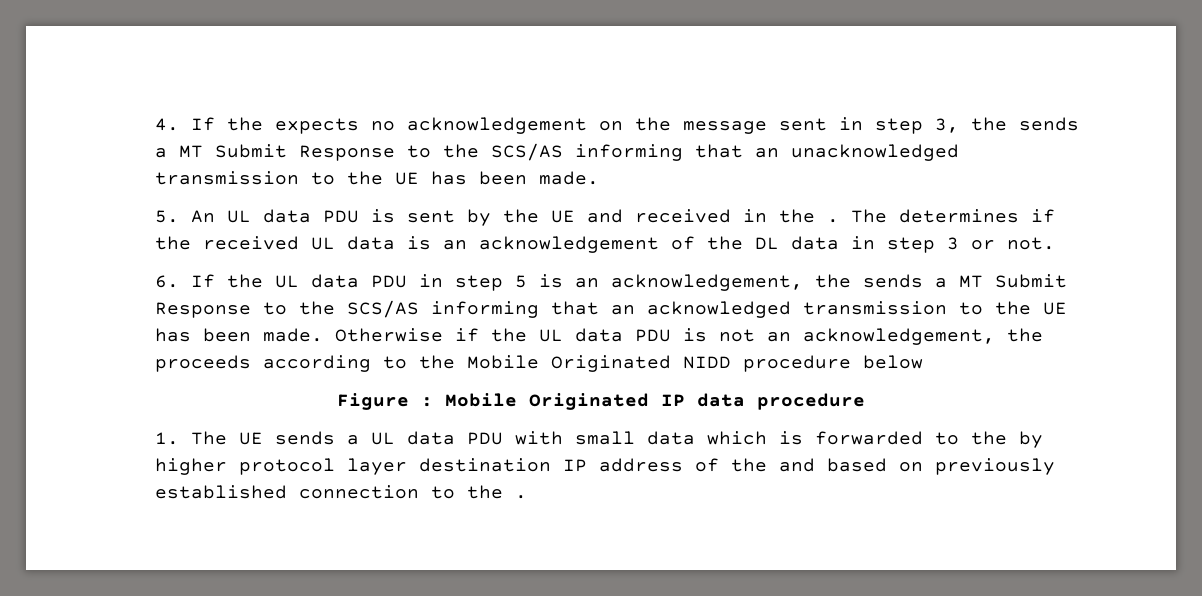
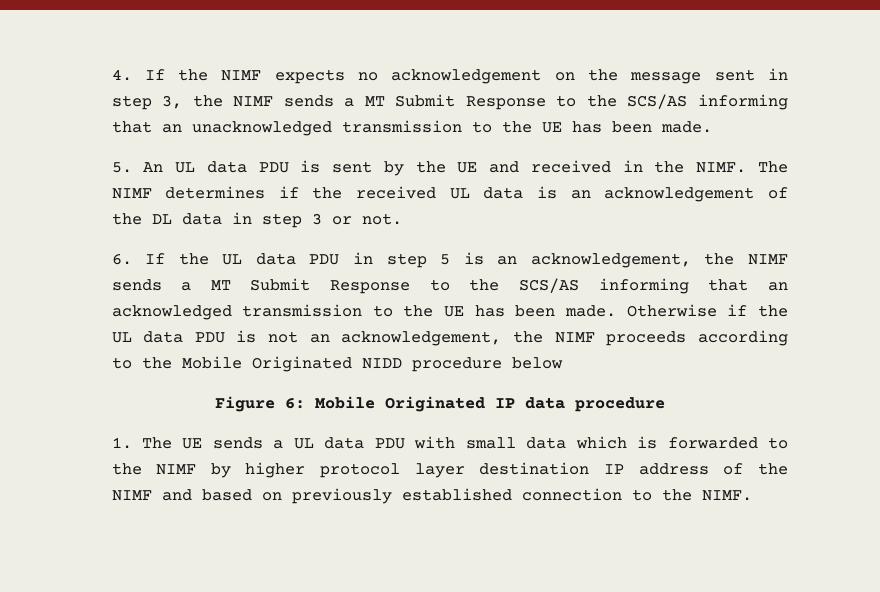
(263, 124) none -> [221,70,262,81] NIMF
(1007, 124) none -> [233,96,274,107] NIMF
[826,209,887,223] . The -> [696,161,788,173] [111,188,152,199] NIMF. The NIMF
(851, 281) none -> [748,254,788,265] NIMF
(1043, 335) none -> [554,332,595,343] NIMF
[421,397,433,407] : -> [285,397,305,409] 6:
(1007, 438) none -> [156,464,197,475] NIMF
(767, 465) none -> [111,490,152,501] NIMF
[514,495,527,499] . -> [701,490,752,501] NIMF.

